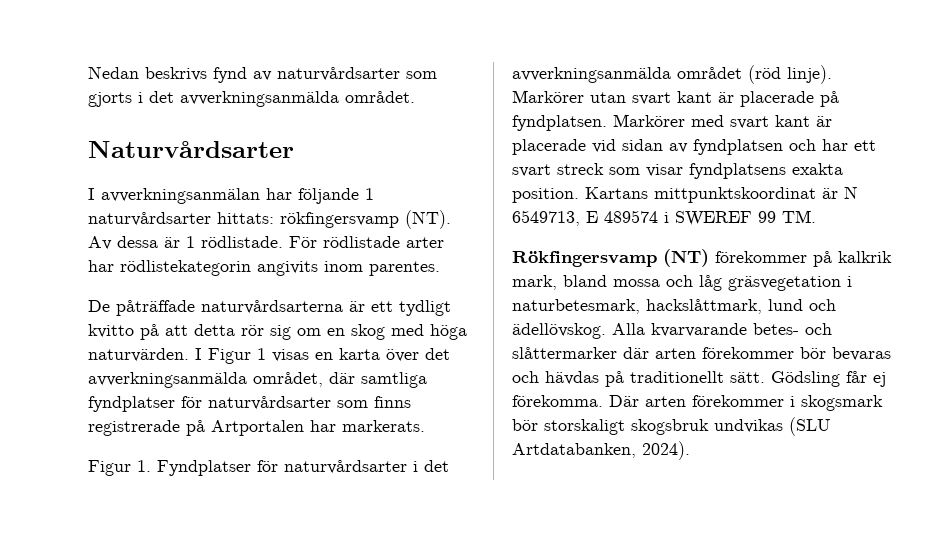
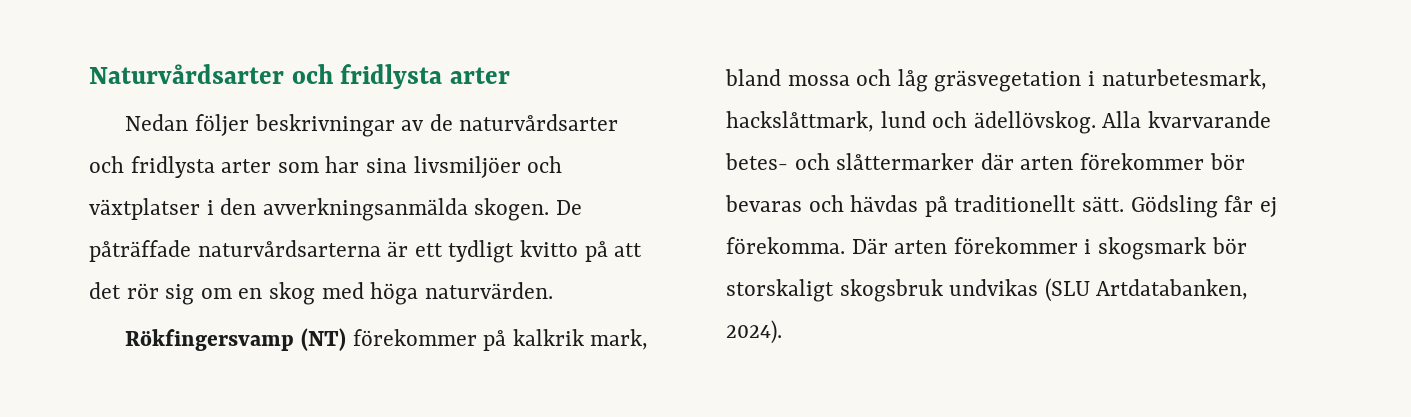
[88,66,437,83] [88,91,415,107] [88,141,294,158] [88,188,374,204] [88,210,451,229] [88,236,444,250] [88,260,440,276] Nedan beskrivs fynd av naturvårdsarter som gjorts i det avverkningsanmälda området. // Naturvårdsarter // I avverkningsanmälan har följande 1 naturvårdsarter hittats: rökfingersvamp (NT). Av dessa är 1 rödlistade. För rödlistade arter har rödlistekategorin angivits inom parentes. // -> [89,64,511,89] [125,114,619,137] [89,156,563,178] [89,198,550,221] Naturvårdsarter och fridlysta arter // Nedan följer beskrivningar av de naturvårdsarter och fridlysta arter som har sina livsmiljöer och växtplatser i den avverkningsanmälda skogen.
[194,324,235,336] detta -> [89,282,121,299] det
[195,348,450,364] [88,372,427,388] [88,396,411,412] [88,420,425,436] [88,460,449,476] [512,65,832,84] [512,90,839,107] [512,114,832,131] [512,139,876,155] [512,163,843,179] [512,186,858,203] [512,210,816,226] I Figur 1 visas en karta över det avverkningsanmälda området, där samtliga fyndplatser för naturvårdsarter som finns registrerade på Artportalen har markerats. // Figur 1. Fyndplatser för naturvårdsarter i det avverkningsanmälda området (röd linje). Markörer utan svart kant är placerade på fyndplatsen. Markörer med svart kant är placerade vid sidan av fyndplatsen och har ett svart streck som visar fyndplatsens exakta position. Kartans mittpunktskoordinat är N 6549713, E 489574 i SWEREF 99 TM. -> (553, 290) none

